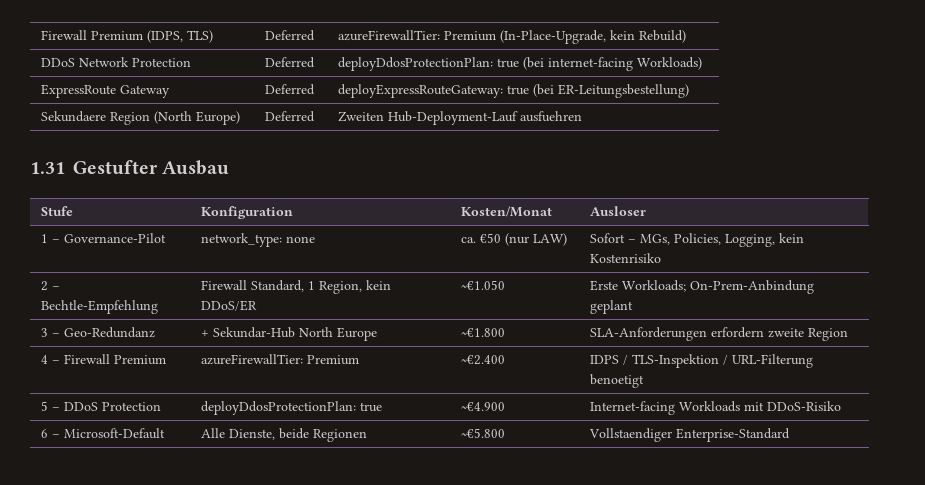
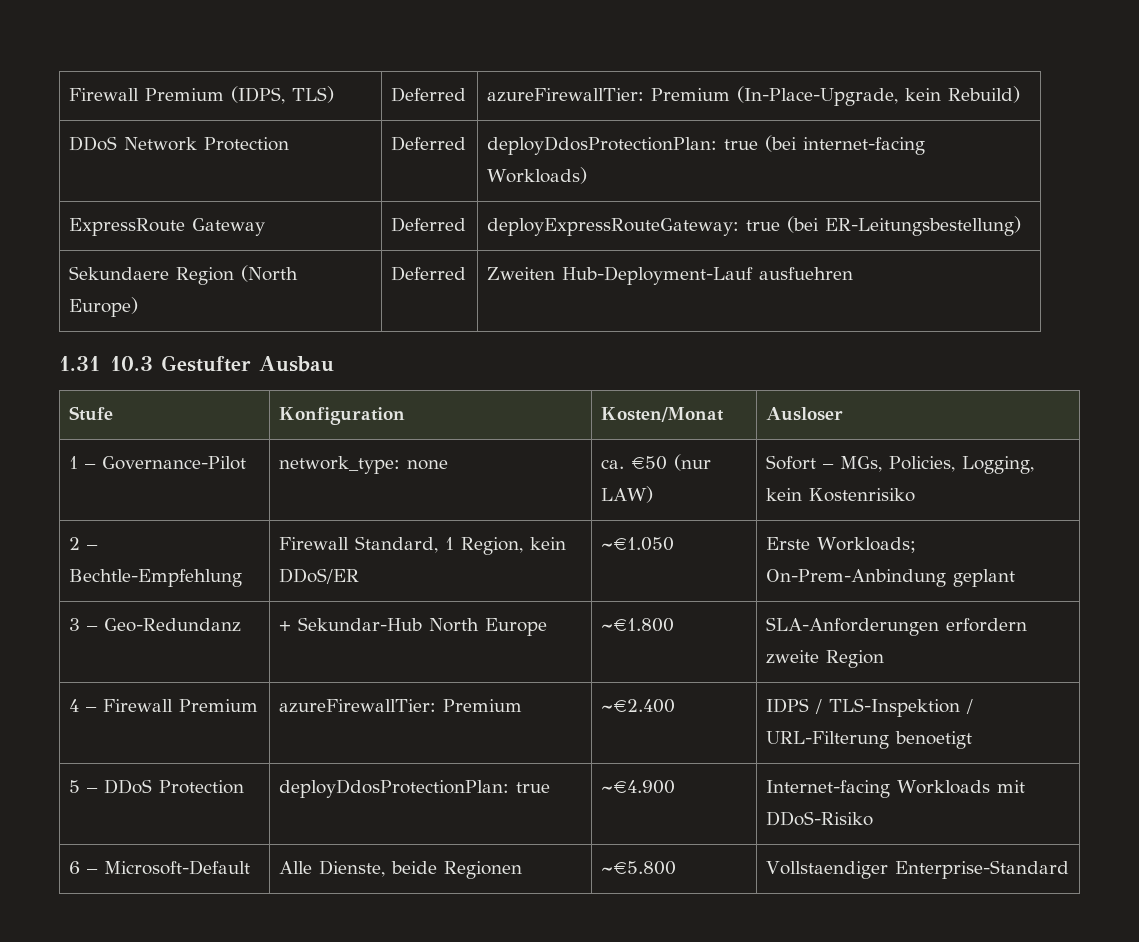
(65, 168) none -> [109,356,153,371] 10.3

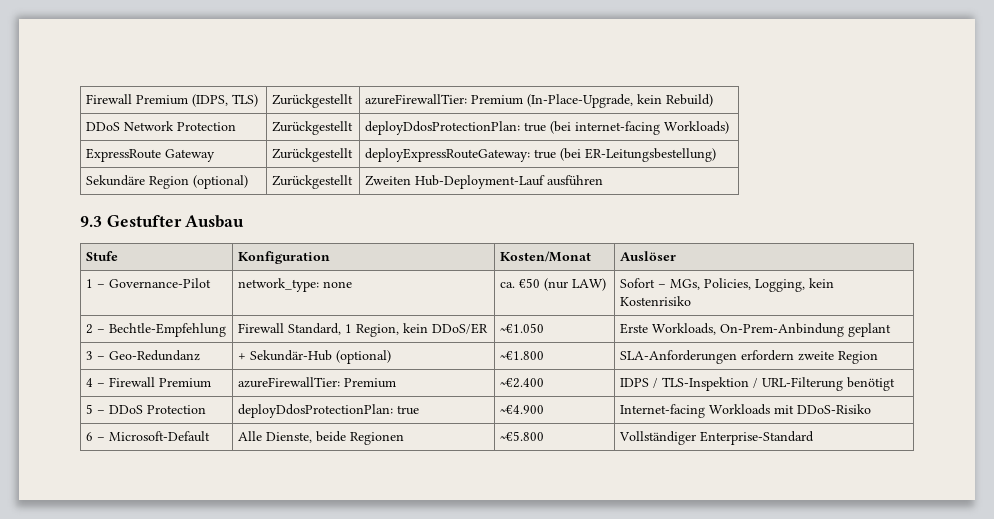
[390,87,466,102] Deferred -> [271,94,353,108] Zurückgestellt
[390,136,466,151] Deferred -> [271,121,353,135] Zurückgestellt
[390,217,466,232] Deferred -> [271,148,353,162] Zurückgestellt
[68,265,298,285] [68,297,138,317] [390,266,466,281] Sekundaere Region (North Europe) | Deferred -> [85,175,248,189] [271,175,353,189] Sekundäre Region (optional) | Zurückgestellt
[758,267,853,280] [59,356,153,371] ausfuehren // 1.31 10.3 -> [546,175,603,186] [80,216,102,227] ausführen // 9.3
[765,407,843,421] Ausloser -> [619,251,676,261] Auslöser
[816,537,916,553] Workloads; -> [651,323,716,335] Workloads,
[297,617,547,636] Sekundar-Hub North Europe -> [249,350,391,364] Sekundär-Hub (optional)
[894,731,972,749] benoetigt -> [846,377,895,391] benötigt
[765,861,888,879] Vollstaendiger -> [618,431,696,445] Vollständiger

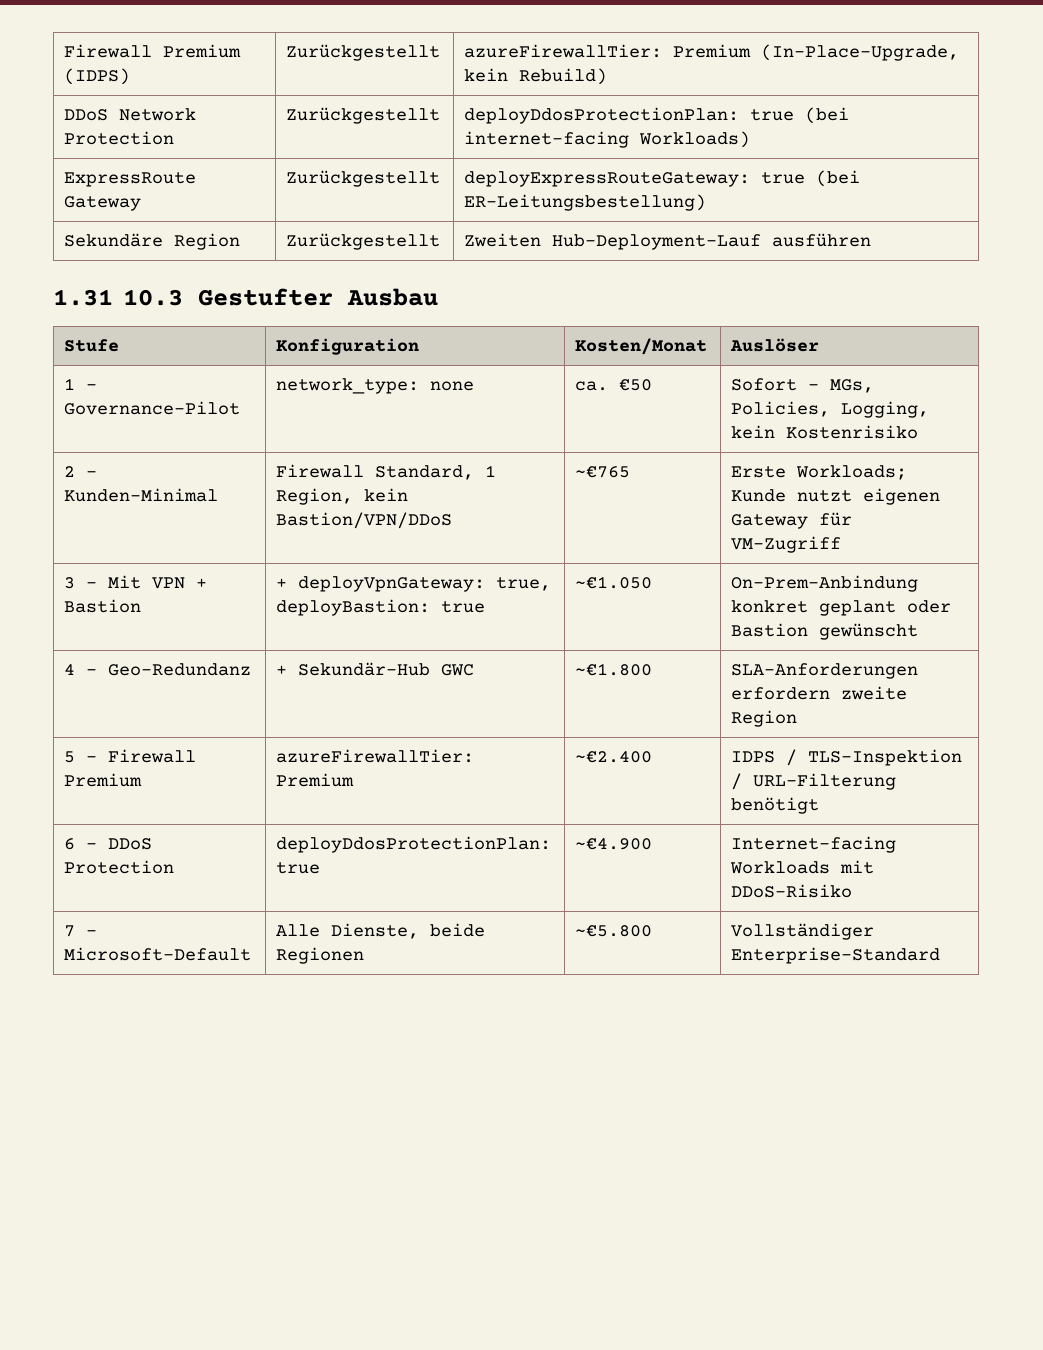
[85,94,258,107] Firewall Premium (IDPS, TLS) -> [64,44,242,58] [64,68,131,85] Firewall Premium (IDPS)
[192,175,248,189] (optional) -> (241, 241) none
[80,216,102,227] 9.3 -> [53,289,184,306] 1.31 10.3
[543,278,606,291] (nur LAW) -> (653, 385) none
[108,323,226,337] Bechtle-Empfehlung -> [64,488,219,502] Kunden-Minimal
[431,323,488,334] [499,323,544,333] [619,323,891,337] [85,351,93,360] DDoS/ER | ~€1.050 | Erste Workloads, On-Prem-Anbindung geplant // 3 -> [276,512,453,529] [575,466,631,478] [731,465,908,480] [731,488,941,505] [731,512,853,529] [731,536,842,553] [64,575,208,589] [64,599,142,613] [276,576,552,592] [276,599,486,616] [575,576,653,589] [731,575,919,592] [731,600,952,616] [731,623,919,640] [64,664,76,675] Bastion/VPN/DDoS | ~€765 | Erste Workloads; Kunde nutzt eigenen Gateway für VM-Zugriff // 3 – Mit VPN + Bastion | + deployVpnGateway: true, deployBastion: true | ~€1.050 | On-Prem-Anbindung konkret geplant oder Bastion gewünscht // 4
[335,350,391,364] (optional) -> [441,664,475,676] GWC
[85,378,93,387] 4 -> [64,751,76,763] 5
[85,404,93,414] 5 -> [64,838,76,850] 6
[85,432,93,441] 6 -> [64,925,76,937] 7

